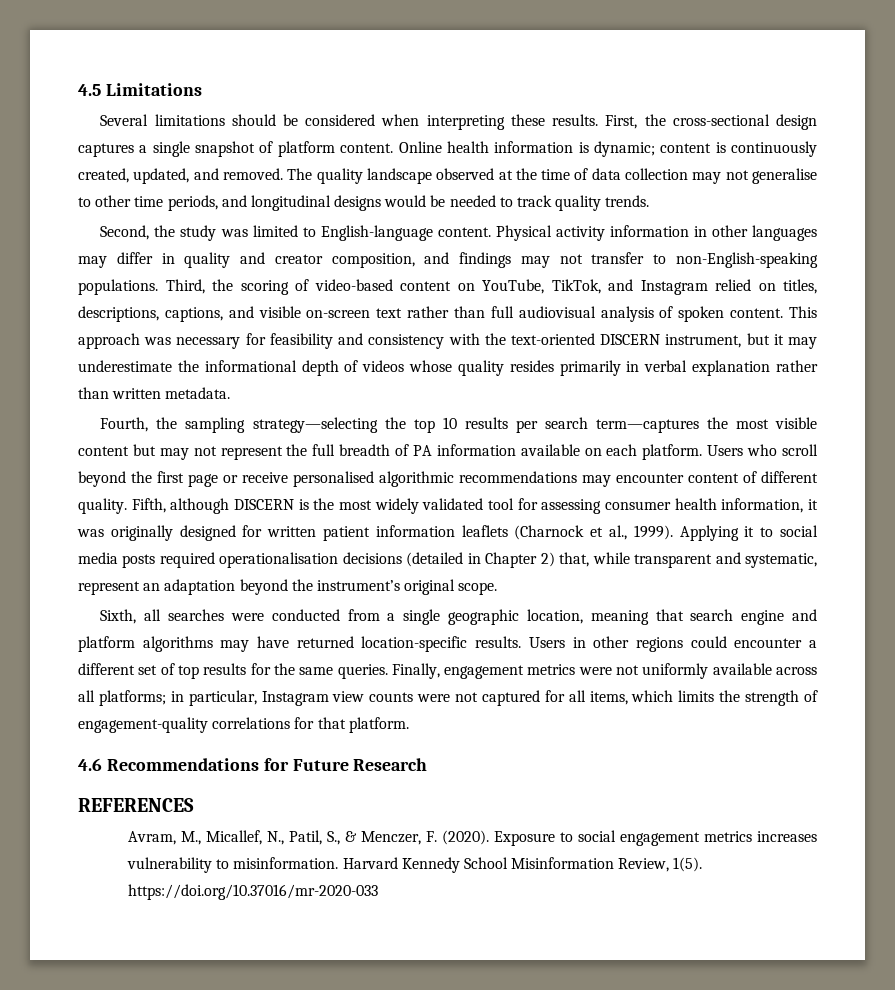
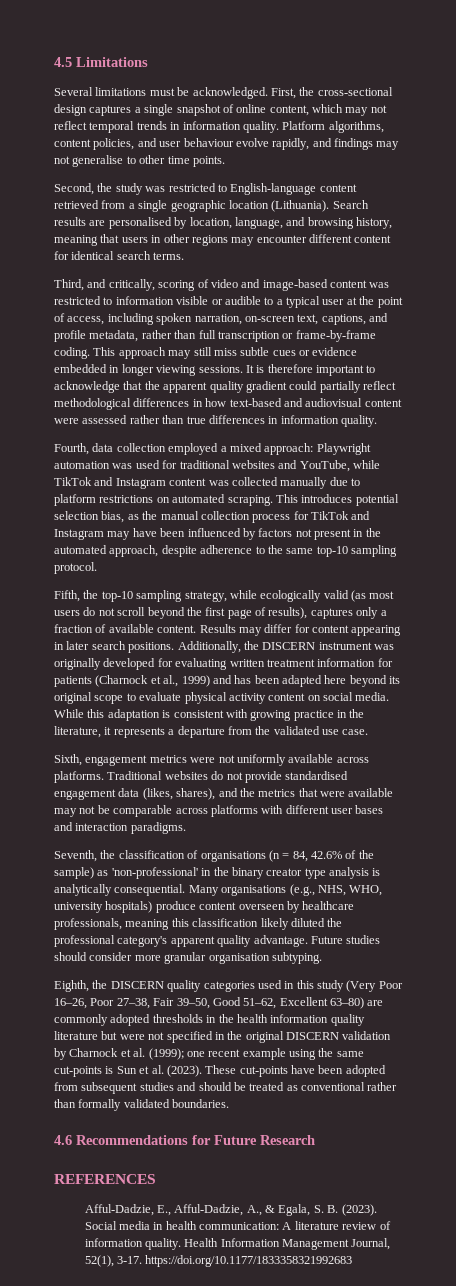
[231,114,599,130] should be considered when interpreting these results. -> [149,87,268,99] must be acknowledged.
[277,141,817,157] [78,168,689,184] platform content. Online health information is dynamic; content is continuously created, updated, and removed. The quality landscape observed at the time of data collection -> [236,104,387,116] [54,121,384,133] [54,138,373,150] online content, which may not reflect temporal trends in information quality. Platform algorithms, content policies, and user behaviour evolve rapidly, and findings
[167,195,650,211] periods, and longitudinal designs would be needed to track quality trends. -> [192,156,225,167] points.
[252,225,298,237] limited -> [168,183,216,192] restricted
[437,225,818,241] [78,252,818,268] [78,279,817,295] [78,306,817,322] [78,333,817,349] [78,360,818,376] [78,387,231,399] [100,417,818,433] [78,444,778,460] content. Physical activity information in other languages may differ in quality and creator composition, and findings may not transfer to non-English-speaking populations. Third, the scoring of video-based content on YouTube, TikTok, and Instagram relied on titles, descriptions, captions, and visible on-screen text rather than full audiovisual analysis of spoken content. This approach was necessary for feasibility and consistency with the text-oriented DISCERN instrument, but it may underestimate the informational depth of videos whose quality resides primarily in verbal explanation rather than written metadata. // Fourth, the sampling strategy—selecting the top 10 results per search term—captures the most visible content but may not represent the full breadth of PA information available on each platform. Users who -> [319,184,357,192] [54,200,369,212] [54,217,392,229] [54,234,392,246] [54,251,185,260] [54,279,390,291] [54,296,403,308] [54,313,388,325] [54,330,376,342] [54,347,358,359] [54,364,376,376] [54,381,396,393] [54,398,402,410] [54,415,377,427] [54,443,371,455] [54,460,380,472] [54,477,360,489] [54,494,399,506] [54,511,371,523] [54,528,381,540] [54,545,397,557] [54,562,97,574] [54,590,395,602] [54,607,115,616] content retrieved from a single geographic location (Lithuania). Search results are personalised by location, language, and browsing history, meaning that users in other regions may encounter different content for identical search terms. // Third, and critically, scoring of video and image-based content was restricted to information visible or audible to a typical user at the point of access, including spoken narration, on-screen text, captions, and profile metadata, rather than full transcription or frame-by-frame coding. This approach may still miss subtle cues or evidence embedded in longer viewing sessions. It is therefore important to acknowledge that the apparent quality gradient could partially reflect methodological differences in how text-based and audiovisual content were assessed rather than true differences in information quality. // Fourth, data collection employed a mixed approach: Playwright automation was used for traditional websites and YouTube, while TikTok and Instagram content was collected manually due to platform restrictions on automated scraping. This introduces potential selection bias, as the manual collection process for TikTok and Instagram may have been influenced by factors not present in the automated approach, despite adherence to the same top-10 sampling protocol. // Fifth, the top-10 sampling strategy, while ecologically valid (as most users do not
[223,471,818,487] [78,498,818,514] [77,525,818,541] [78,552,817,568] [78,579,498,595] [100,609,817,625] [78,636,818,652] [78,663,440,679] or receive personalised algorithmic recommendations may encounter content of different quality. Fifth, although DISCERN is the most widely validated tool for assessing consumer health information, it was originally designed for written patient information leaflets (Charnock et al., 1999). Applying it to social media posts required operationalisation decisions (detailed in Chapter 2) that, while transparent and systematic, represent an adaptation beyond the instrument’s original scope. // Sixth, all searches were conducted from a single geographic location, meaning that search engine and platform algorithms may have returned location-specific results. Users in other regions could encounter a different set of top results for the same queries. Finally, -> [255,607,387,619] [54,624,402,636] [54,641,394,653] [54,658,393,670] [54,675,401,687] [54,692,390,704] [54,709,365,721] [54,726,369,738] [54,754,82,766] of results), captures only a fraction of available content. Results may differ for content appearing in later search positions. Additionally, the DISCERN instrument was originally developed for evaluating written treatment information for patients (Charnock et al., 1999) and has been adapted here beyond its original scope to evaluate physical activity content on social media. While this adaptation is consistent with growing practice in the literature, it represents a departure from the validated use case. // Sixth,
[78,690,818,706] [78,717,409,733] all platforms; in particular, Instagram view counts were not captured for all items, which limits the strength of engagement-quality correlations for that platform. -> [54,771,349,783] [54,788,394,800] [54,805,384,817] [54,822,186,834] [54,850,374,862] [54,867,381,879] [54,884,383,896] [54,901,355,913] [54,918,343,930] [54,935,381,947] [54,952,322,964] [54,980,403,992] [54,997,384,1009] [54,1014,365,1026] [54,1031,392,1043] [54,1048,364,1060] [54,1065,386,1077] [54,1082,398,1094] [54,1099,230,1111] platforms. Traditional websites do not provide standardised engagement data (likes, shares), and the metrics that were available may not be comparable across platforms with different user bases and interaction paradigms. // Seventh, the classification of organisations (n = 84, 42.6% of the sample) as 'non-professional' in the binary creator type analysis is analytically consequential. Many organisations (e.g., NHS, WHO, university hospitals) produce content overseen by healthcare professionals, meaning this classification likely diluted the professional category's apparent quality advantage. Future studies should consider more granular organisation subtyping. // Eighth, the DISCERN quality categories used in this study (Very Poor 16–26, Poor 27–38, Fair 39–50, Good 51–62, Excellent 63–80) are commonly adopted thresholds in the health information quality literature but were not specified in the original DISCERN validation by Charnock et al. (1999); one recent example using the same cut-points is Sun et al. (2023). These cut-points have been adopted from subsequent studies and should be treated as conventional rather than formally validated boundaries.
[127,830,818,846] [126,857,703,873] [127,884,378,900] Avram, M., Micallef, N., Patil, S., & Menczer, F. (2020). Exposure to social engagement metrics increases vulnerability to misinformation. Harvard Kennedy School Misinformation Review, 1(5). https://doi.org/10.37016/mr-2020-033 -> [84,1204,377,1216] [84,1221,391,1230] [84,1238,391,1250] [84,1255,353,1267] Afful-Dadzie, E., Afful-Dadzie, A., & Egala, S. B. (2023). Social media in health communication: A literature review of information quality. Health Information Management Journal, 52(1), 3-17. https://doi.org/10.1177/1833358321992683

